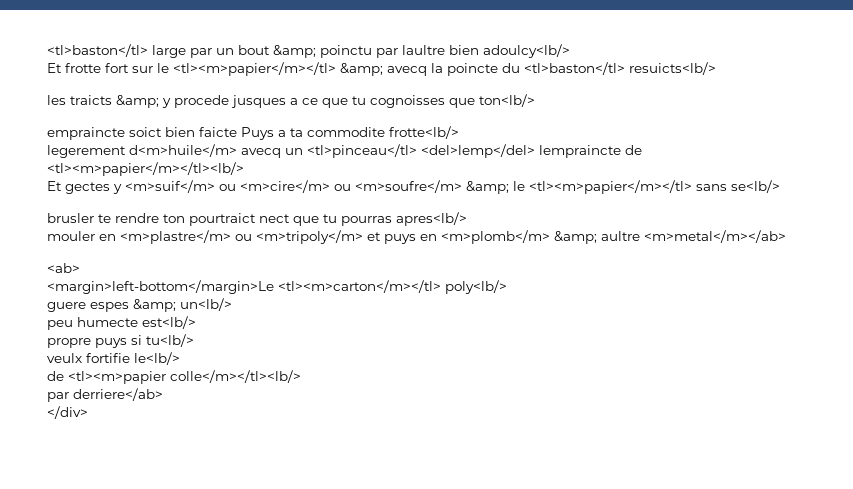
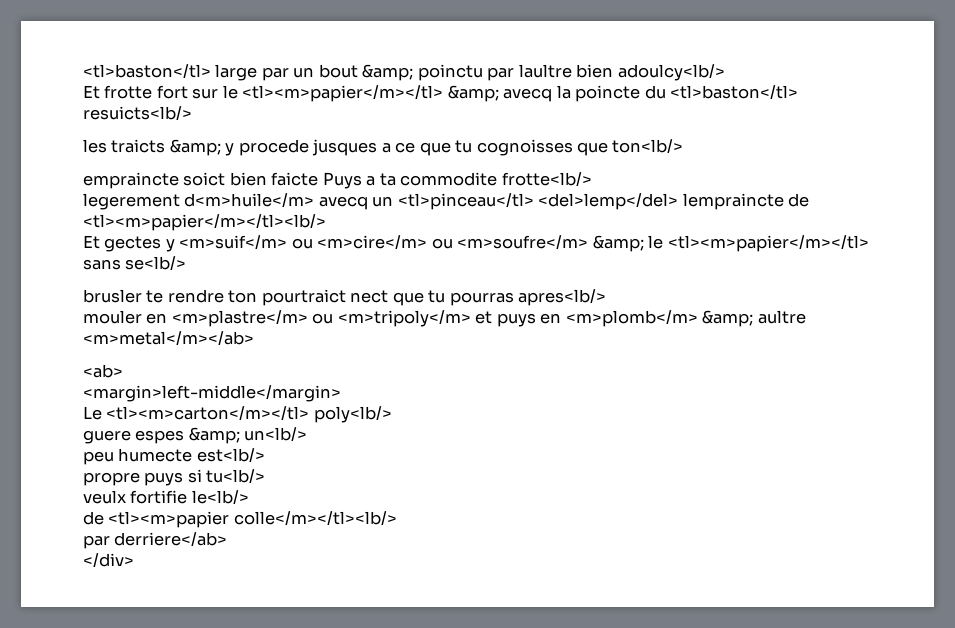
[47,280,274,294] <margin>left-bottom</margin>Le -> [83,385,341,402] [83,406,102,420] <margin>left-middle</margin> // Le

